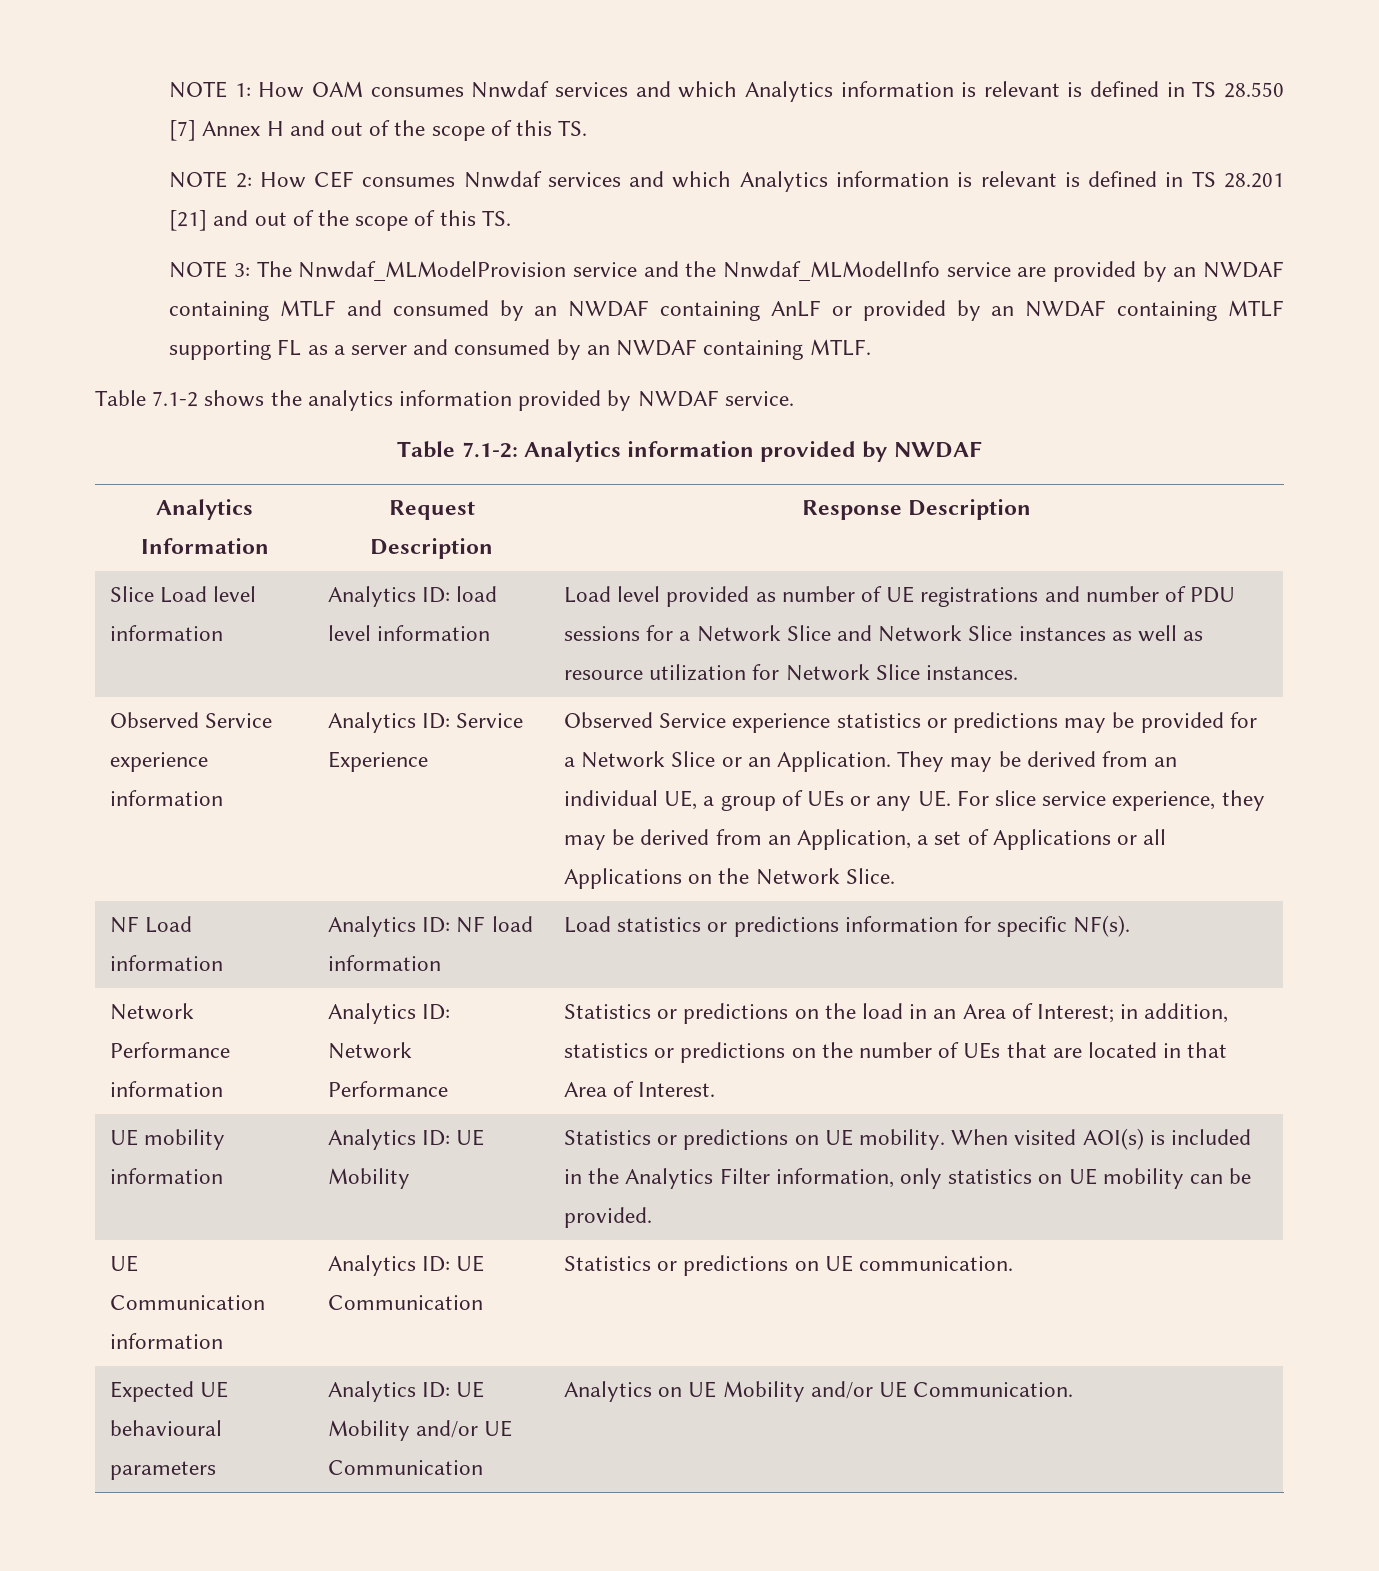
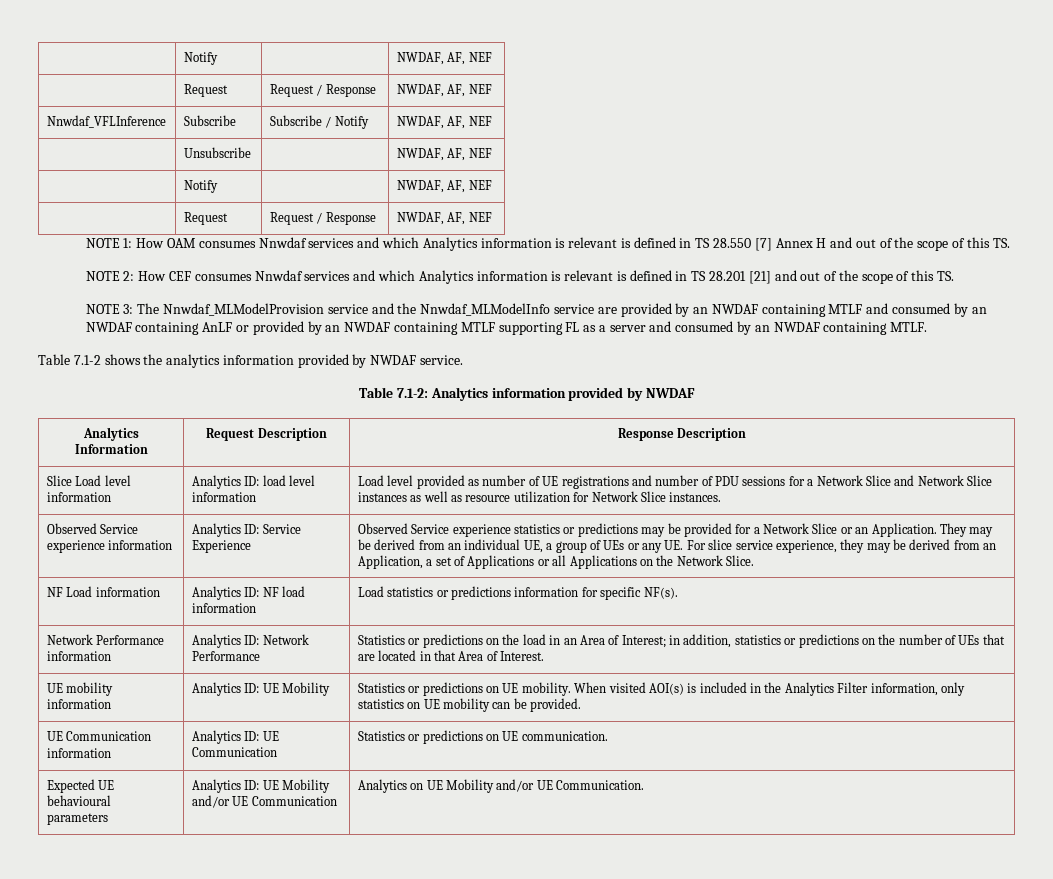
(169, 89) none -> [183,52,218,65] [396,52,492,65] [183,84,228,97] [269,84,376,97] [396,84,492,97] [46,115,166,128] [183,115,236,126] [269,115,369,129] [396,116,492,129] [183,147,251,158] [396,148,492,161] [183,180,218,193] [396,180,492,193] [183,212,228,225] [269,212,376,225] [396,212,492,225] | Notify | | NWDAF, AF, NEF // | Request | Request / Response | NWDAF, AF, NEF // Nnwdaf_VFLInference | Subscribe | Subscribe / Notify | NWDAF, AF, NEF // | Unsubscribe | | NWDAF, AF, NEF // | Notify | | NWDAF, AF, NEF // | Request | Request / Response | NWDAF, AF, NEF //

